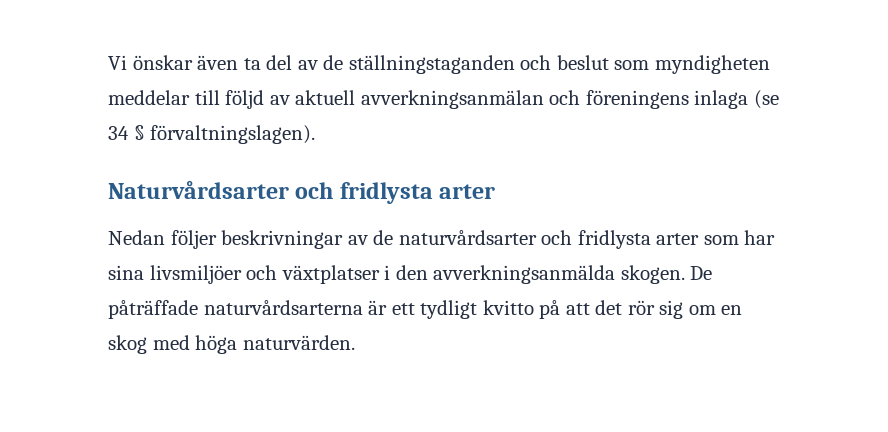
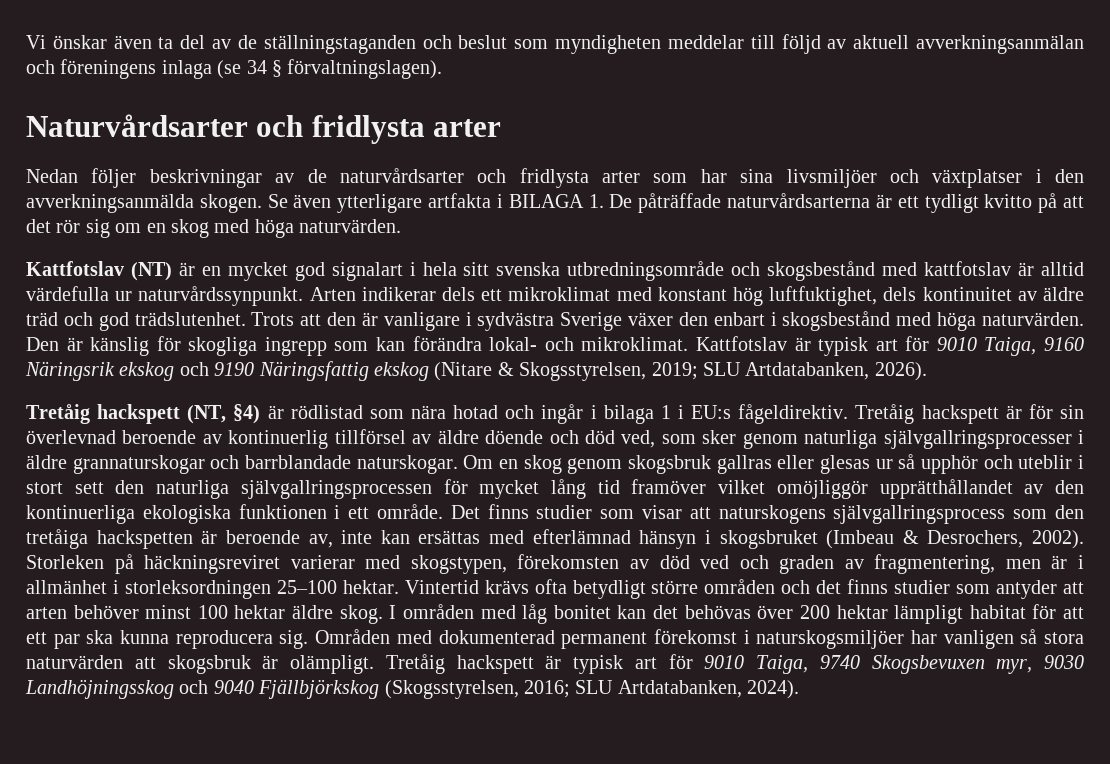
(685, 274) none -> [267,193,604,213] Se även ytterligare artfakta i BILAGA 1.
(355, 342) none -> [26,261,1085,281] [26,286,1085,306] [26,311,1085,331] [26,336,1084,356] [25,361,927,381] [26,404,1084,424] [26,429,1084,449] [26,454,1084,474] [26,479,1084,499] [26,504,1084,524] [26,529,1084,549] [26,554,1084,574] [26,579,1085,599] [26,604,1084,624] [26,629,1084,649] [26,654,1084,674] [25,679,800,699] // Kattfotslav (NT) är en mycket god signalart i hela sitt svenska utbredningsområde och skogsbestånd med kattfotslav är alltid värdefulla ur naturvårdssynpunkt. Arten indikerar dels ett mikroklimat med konstant hög luftfuktighet, dels kontinuitet av äldre träd och god trädslutenhet. Trots att den är vanligare i sydvästra Sverige växer den enbart i skogsbestånd med höga naturvärden. Den är känslig för skogliga ingrepp som kan förändra lokal- och mikroklimat. Kattfotslav är typisk art för 9010 Taiga, 9160 Näringsrik ekskog och 9190 Näringsfattig ekskog (Nitare & Skogsstyrelsen, 2019; SLU Artdatabanken, 2026). // Tretåig hackspett (NT, §4) är rödlistad som nära hotad och ingår i bilaga 1 i EU:s fågeldirektiv. Tretåig hackspett är för sin överlevnad beroende av kontinuerlig tillförsel av äldre döende och död ved, som sker genom naturliga självgallringsprocesser i äldre grannaturskogar och barrblandade naturskogar. Om en skog genom skogsbruk gallras eller glesas ur så upphör och uteblir i stort sett den naturliga självgallringsprocessen för mycket lång tid framöver vilket omöjliggör upprätthållandet av den kontinuerliga ekologiska funktionen i ett område. Det finns studier som visar att naturskogens självgallringsprocess som den tretåiga hackspetten är beroende av, inte kan ersättas med efterlämnad hänsyn i skogsbruket (Imbeau & Desrochers, 2002). Storleken på häckningsreviret varierar med skogstypen, förekomsten av död ved och graden av fragmentering, men är i allmänhet i storleksordningen 25–100 hektar. Vintertid krävs ofta betydligt större områden och det finns studier som antyder att arten behöver minst 100 hektar äldre skog. I områden med låg bonitet kan det behövas över 200 hektar lämpligt habitat för att ett par ska kunna reproducera sig. Områden med dokumenterad permanent förekomst i naturskogsmiljöer har vanligen så stora naturvärden att skogsbruk är olämpligt. Tretåig hackspett är typisk art för 9010 Taiga, 9740 Skogsbevuxen myr, 9030 Landhöjningsskog och 9040 Fjällbjörkskog (Skogsstyrelsen, 2016; SLU Artdatabanken, 2024).

